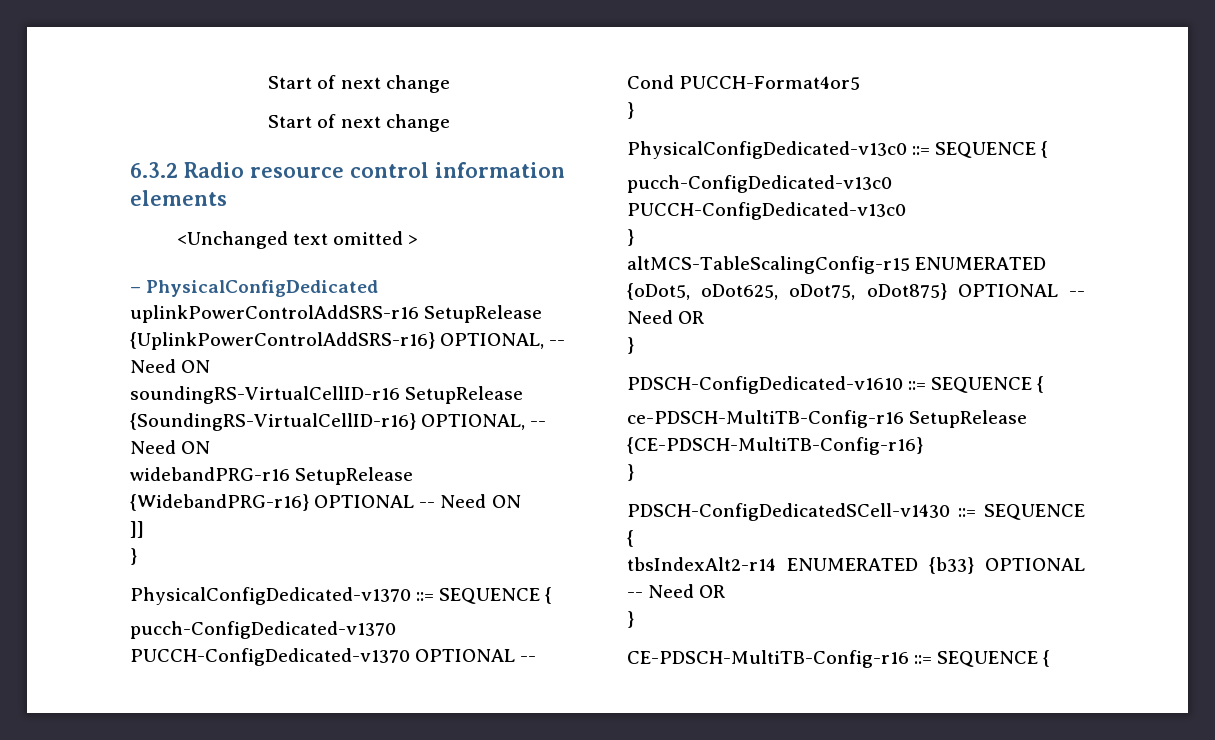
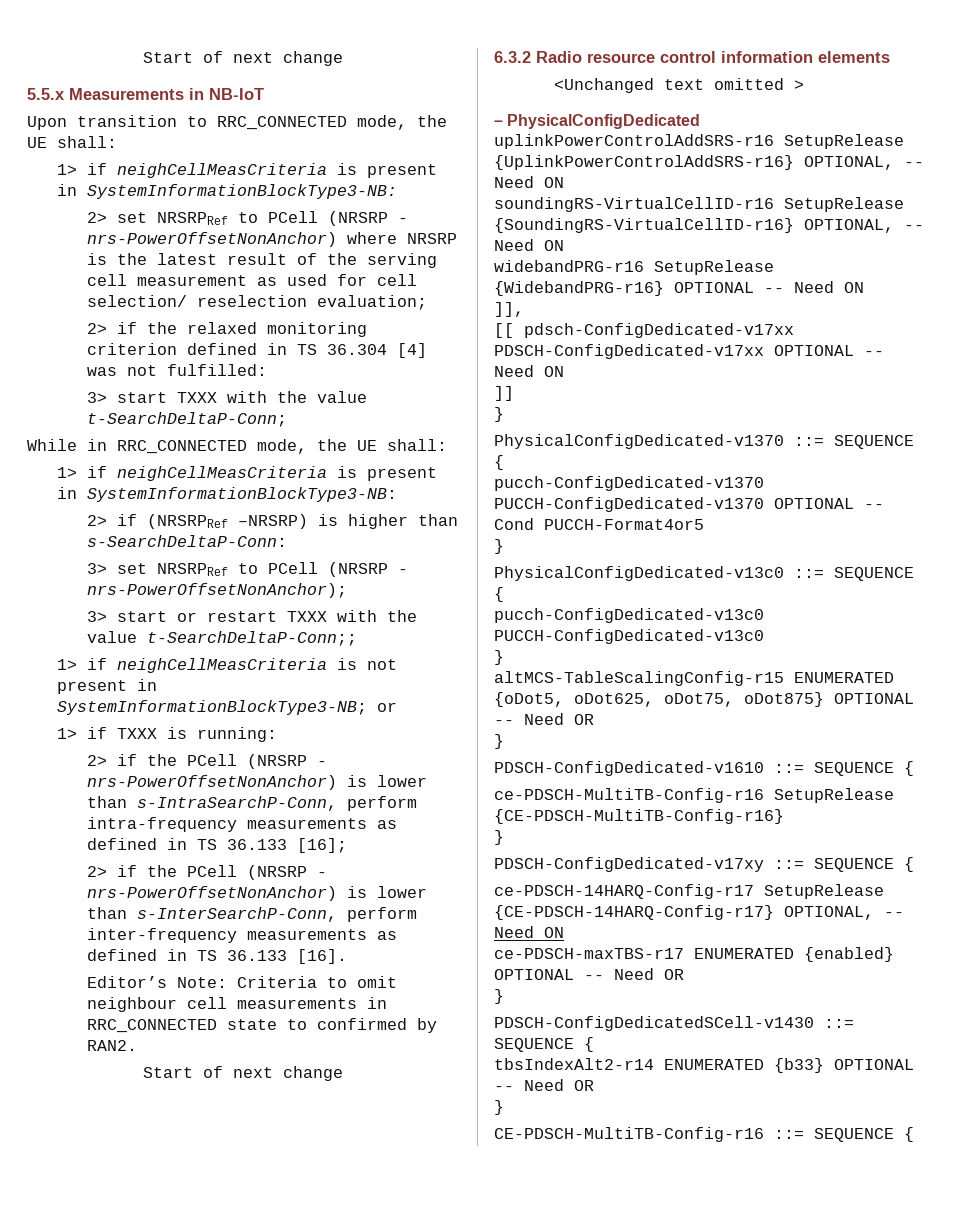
[268,75,450,93] Start of next change -> [143,51,343,66] [27,88,264,100] [27,115,447,130] [27,136,117,148] [56,163,437,178] [56,184,397,199] [86,211,408,226] [86,232,457,247] [86,253,437,268] [86,274,417,286] [86,295,427,310] [86,322,367,337] [86,343,427,358] [86,364,267,376] [86,391,367,403] [86,412,287,427] [27,439,447,454] [56,466,437,481] [56,487,397,502] [86,514,458,529] [86,535,287,547] [86,562,408,577] [86,583,347,598] [86,610,417,622] [86,631,357,646] [56,658,397,673] [56,679,157,694] [56,700,397,715] [56,727,277,742] [86,754,327,769] [86,775,427,790] [86,796,417,811] [86,817,397,832] [86,838,347,853] [86,865,327,880] [86,886,427,901] [86,907,417,922] [86,928,397,943] [86,949,347,964] [86,976,397,988] [86,997,387,1012] [86,1018,437,1033] [86,1040,137,1051] Start of next change // 5.5.x Measurements in NB-IoT // Upon transition to RRC_CONNECTED mode, the UE shall: // 1> if neighCellMeasCriteria is present in SystemInformationBlockType3-NB: // 2> set NRSRPRef to PCell (NRSRP - nrs-PowerOffsetNonAnchor) where NRSRP is the latest result of the serving cell measurement as used for cell selection/ reselection evaluation; // 2> if the relaxed monitoring criterion defined in TS 36.304 [4] was not fulfilled: // 3> start TXXX with the value t-SearchDeltaP-Conn; // While in RRC_CONNECTED mode, the UE shall: // 1> if neighCellMeasCriteria is present in SystemInformationBlockType3-NB: // 2> if (NRSRPRef –NRSRP) is higher than s-SearchDeltaP-Conn: // 3> set NRSRPRef to PCell (NRSRP - nrs-PowerOffsetNonAnchor); // 3> start or restart TXXX with the value t-SearchDeltaP-Conn;; // 1> if neighCellMeasCriteria is not present in SystemInformationBlockType3-NB; or // 1> if TXXX is running: // 2> if the PCell (NRSRP - nrs-PowerOffsetNonAnchor) is lower than s-IntraSearchP-Conn, perform intra-frequency measurements as defined in TS 36.133 [16]; // 2> if the PCell (NRSRP - nrs-PowerOffsetNonAnchor) is lower than s-InterSearchP-Conn, perform inter-frequency measurements as defined in TS 36.133 [16]. // Editor’s Note: Criteria to omit neighbour cell measurements in RRC_CONNECTED state to confirmed by RAN2.
(521, 501) none -> [494,302,524,317] [494,323,794,338] [494,344,884,359] [494,365,564,377] // ]], // [[ pdsch-ConfigDedicated-v17xx PDSCH-ConfigDedicated-v17xx OPTIONAL -- Need ON
(634, 472) none -> [494,857,914,872] [494,884,884,899] [494,905,904,920] [494,926,564,938] [494,947,894,962] [494,968,684,980] [494,989,504,1004] // PDSCH-ConfigDedicated-v17xy ::= SEQUENCE { // ce-PDSCH-14HARQ-Config-r17 SetupRelease {CE-PDSCH-14HARQ-Config-r17} OPTIONAL, -- Need ON // ce-PDSCH-maxTBS-r17 ENUMERATED {enabled} OPTIONAL -- Need OR // }

